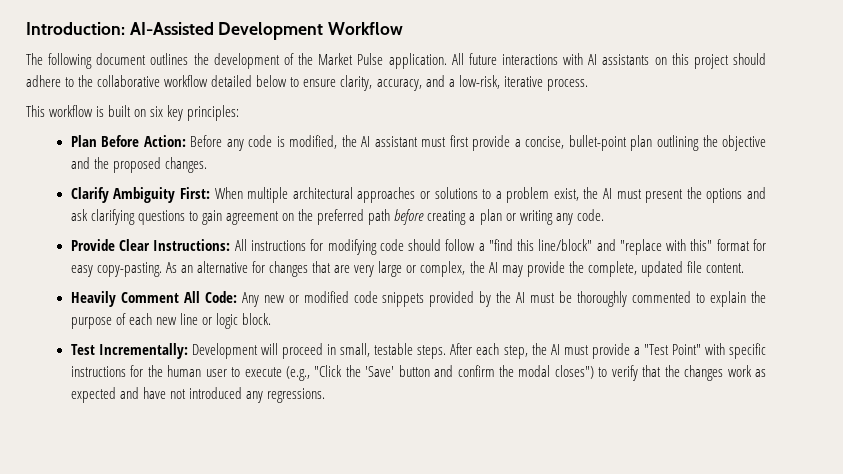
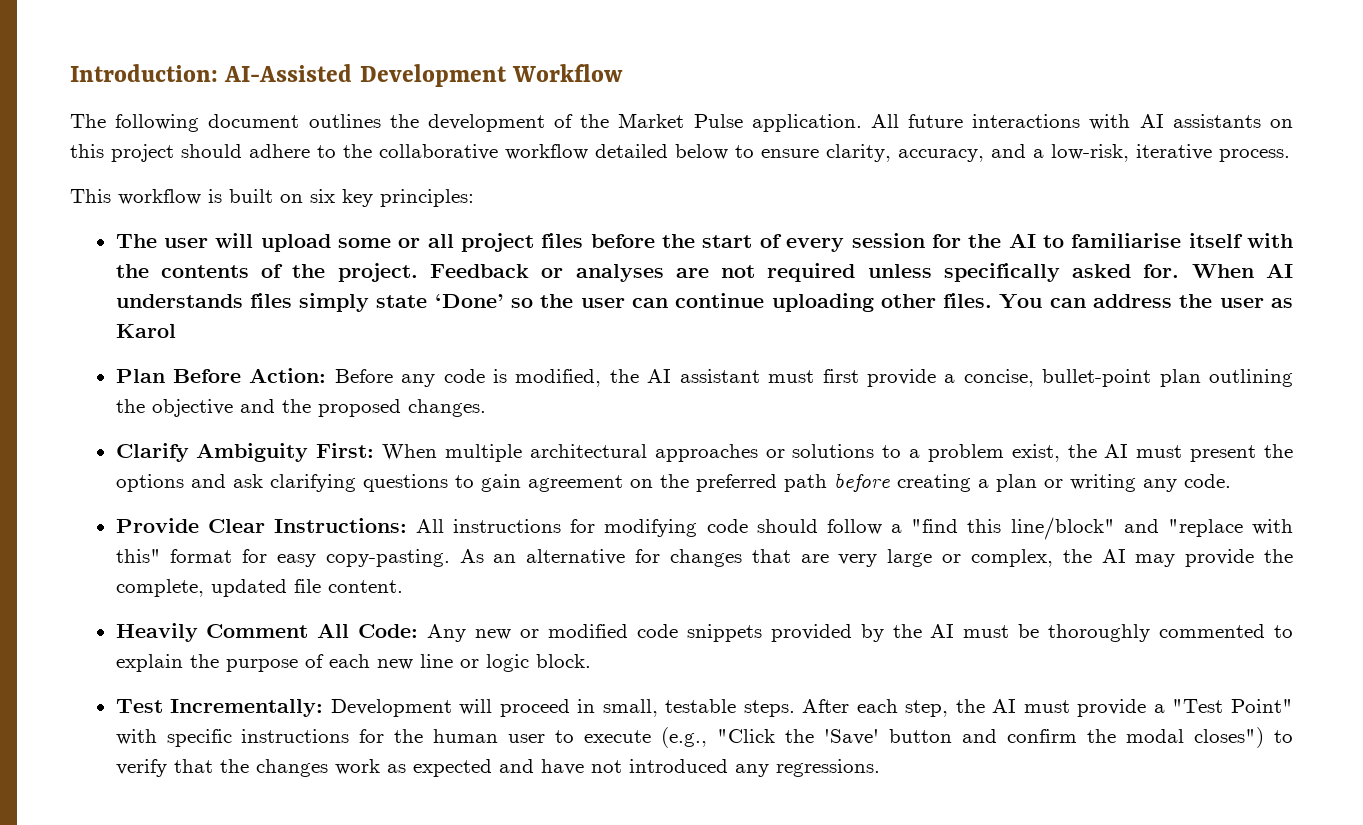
(240, 113) none -> [115,233,1294,252] [115,263,1293,282] [115,293,1294,312] [115,324,176,338] // The user will upload some or all project files before the start of every session for the AI to familiarise itself with the contents of the project. Feedback or analyses are not required unless specifically asked for. When AI understands files simply state ‘Done’ so the user can continue uploading other files. You can address the user as Karol

